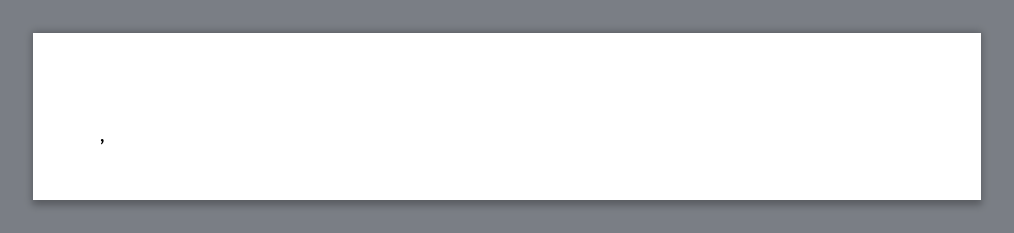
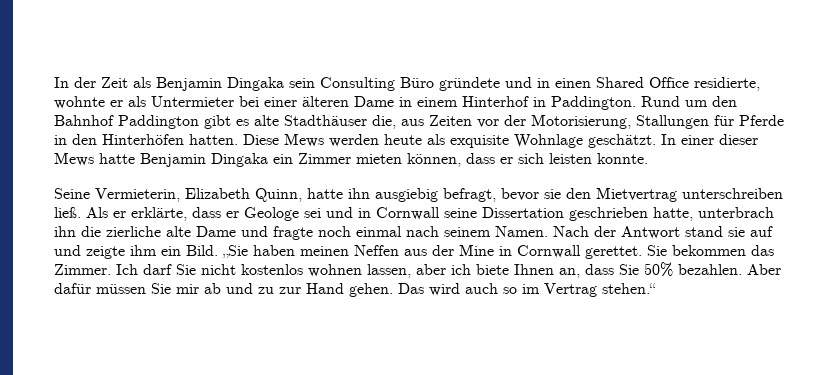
[100,139,105,145] , -> [54,77,760,91] [54,96,737,110] [54,114,784,129] [54,133,758,148] [54,152,648,167] [54,187,783,202] [54,207,774,221] [54,226,773,240] [54,244,774,259] [54,262,781,278] [54,283,656,297] In der Zeit als Benjamin Dingaka sein Consulting Büro gründete und in einen Shared Office residierte, wohnte er als Untermieter bei einer älteren Dame in einem Hinterhof in Paddington. Rund um den Bahnhof Paddington gibt es alte Stadthäuser die, aus Zeiten vor der Motorisierung, Stallungen für Pferde in den Hinterhöfen hatten. Diese Mews werden heute als exquisite Wohnlage geschätzt. In einer dieser Mews hatte Benjamin Dingaka ein Zimmer mieten können, dass er sich leisten konnte. // Seine Vermieterin, Elizabeth Quinn, hatte ihn ausgiebig befragt, bevor sie den Mietvertrag unterschreiben ließ. Als er erklärte, dass er Geologe sei und in Cornwall seine Dissertation geschrieben hatte, unterbrach ihn die zierliche alte Dame und fragte noch einmal nach seinem Namen. Nach der Antwort stand sie auf und zeigte ihm ein Bild. „Sie haben meinen Neffen aus der Mine in Cornwall gerettet. Sie bekommen das Zimmer. Ich darf Sie nicht kostenlos wohnen lassen, aber ich biete Ihnen an, dass Sie 50% bezahlen. Aber dafür müssen Sie mir ab und zu zur Hand gehen. Das wird auch so im Vertrag stehen.“

